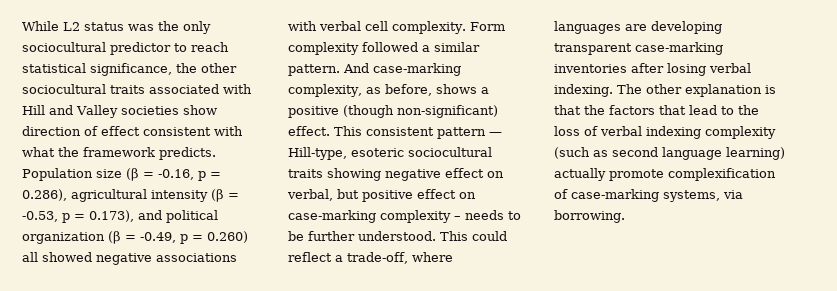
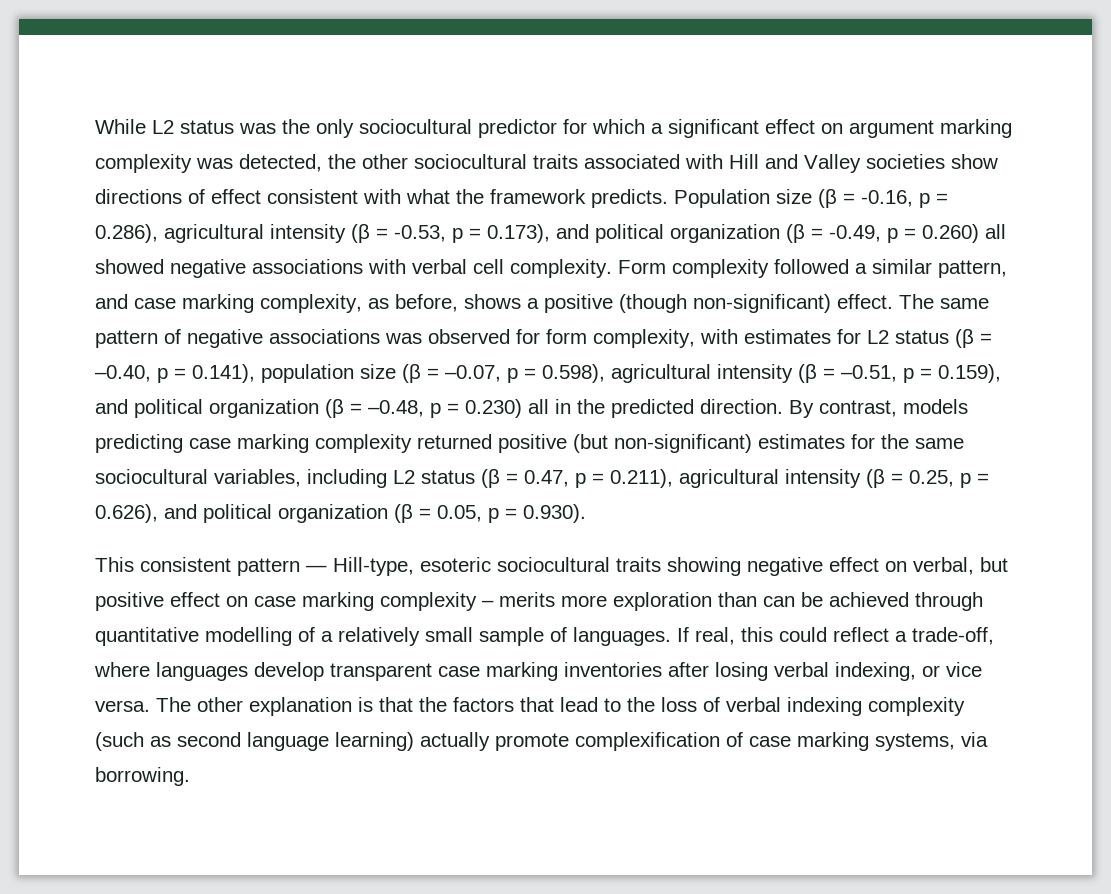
[174,42,229,52] [22,63,172,76] to reach statistical significance, -> [563,119,1012,138] [95,154,322,173] for which a significant effect on argument marking complexity was detected,
[22,126,81,136] direction -> [95,189,182,204] directions
[288,63,461,76] pattern. And case-marking -> [938,260,1007,278] [95,294,254,313] pattern, and case marking
(330, 131) none -> [899,294,989,309] [95,329,992,348] [95,364,1001,383] [95,399,968,418] [95,434,964,453] [95,469,989,488] [95,504,586,523] The same pattern of negative associations was observed for form complexity, with estimates for L2 status (β = –0.40, p = 0.141), population size (β = –0.07, p = 0.598), agricultural intensity (β = –0.51, p = 0.159), and political organization (β = –0.48, p = 0.230) all in the predicted direction. By contrast, models predicting case marking complexity returned positive (but non-significant) estimates for the same sociocultural variables, including L2 status (β = 0.47, p = 0.211), agricultural intensity (β = 0.25, p = 0.626), and political organization (β = 0.05, p = 0.930). //
[288,210,521,223] [288,231,468,241] case-marking complexity – needs to be further understood. This -> [254,592,983,611] [95,627,773,646] case marking complexity – merits more exploration than can be achieved through quantitative modelling of a relatively small sample of languages. If real, this
[625,21,722,34] [554,42,723,55] [554,63,751,76] [554,84,613,97] are developing transparent case-marking inventories after losing verbal indexing. -> [254,662,982,681] [95,700,150,712] develop transparent case marking inventories after losing verbal indexing, or vice versa.
[571,189,659,202] case-marking -> [749,732,869,751] case marking

